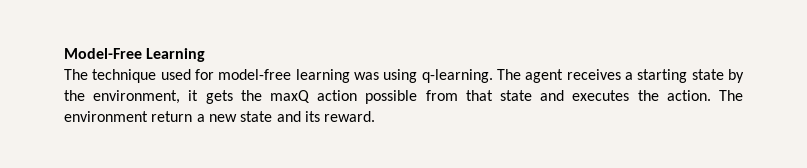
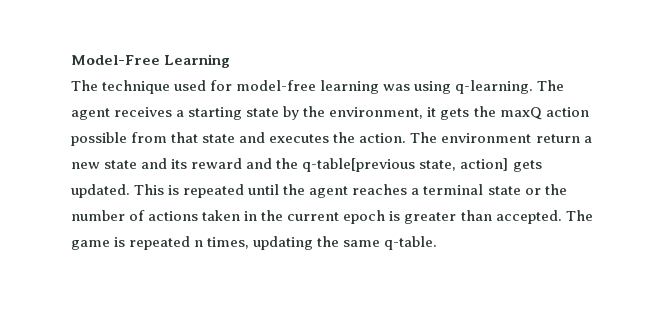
[324,111,376,122] reward. -> [191,158,542,172] [71,184,567,198] [71,210,593,224] [71,236,438,250] reward and the q-table[previous state, action] gets updated. This is repeated until the agent reaches a terminal state or the number of actions taken in the current epoch is greater than accepted. The game is repeated n times, updating the same q-table.

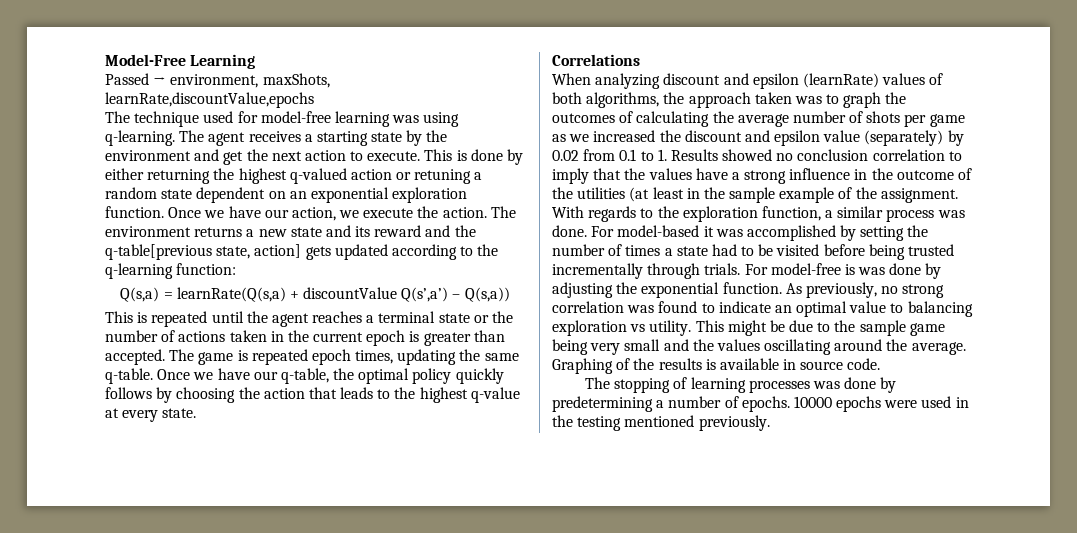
(231, 61) none -> [105,73,330,88] [105,92,314,108] // Passed → environment, maxShots, learnRate,discountValue,epochs
[329,106,589,120] [71,132,330,146] environment, it gets the maxQ action possible from that state and executes -> [105,149,524,165] [105,168,483,184] [105,187,468,203] [105,206,414,221] environment and get the next action to execute. This is done by either returning the highest q-valued action or retuning a random state dependent on an exponential exploration function. Once we have our action, we execute
[535,134,580,143] return -> [194,227,243,237] returns
[71,184,130,198] updated. -> [334,244,499,260] [105,263,237,279] [120,287,510,302] updated according to the q-learning function: // Q(s,a) = learnRate(Q(s,a) + discountValue Q(s’,a’) – Q(s,a)) //
[194,240,204,247] n -> [311,349,351,365] epoch
(438, 243) none -> [157,368,504,384] [105,387,520,403] [105,408,197,422] [552,54,640,66] [552,73,944,89] [552,92,907,108] [552,111,965,127] [552,130,964,146] [552,149,962,161] [552,168,973,184] [552,187,958,203] [552,206,965,222] [552,225,929,241] [552,244,955,260] [552,263,942,279] [552,282,945,298] [552,301,973,317] [552,320,945,336] [552,339,966,355] [552,358,881,374] [585,377,897,393] [552,396,969,412] [552,415,770,431] Once we have our q-table, the optimal policy quickly follows by choosing the action that leads to the highest q-value at every state. // Correlations // When analyzing discount and epsilon (learnRate) values of both algorithms, the approach taken was to graph the outcomes of calculating the average number of shots per game as we increased the discount and epsilon value (separately) by 0.02 from 0.1 to 1. Results showed no conclusion correlation to imply that the values have a strong influence in the outcome of the utilities (at least in the sample example of the assignment. With regards to the exploration function, a similar process was done. For model-based it was accomplished by setting the number of times a state had to be visited before being trusted incrementally through trials. For model-free is was done by adjusting the exponential function. As previously, no strong correlation was found to indicate an optimal value to balancing exploration vs utility. This might be due to the sample game being very small and the values oscillating around the average. Graphing of the results is available in source code. // The stopping of learning processes was done by predetermining a number of epochs. 10000 epochs were used in the testing mentioned previously.

